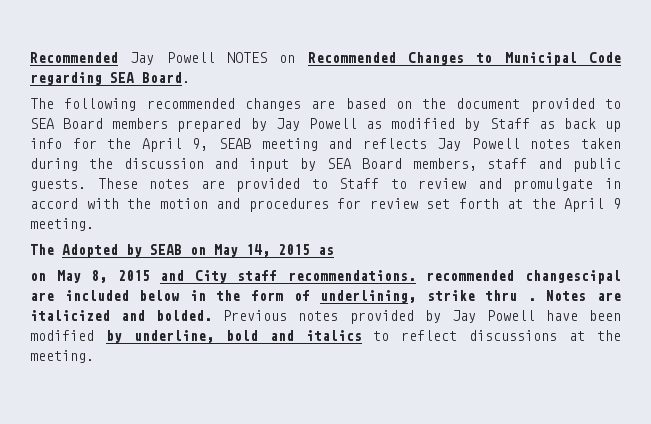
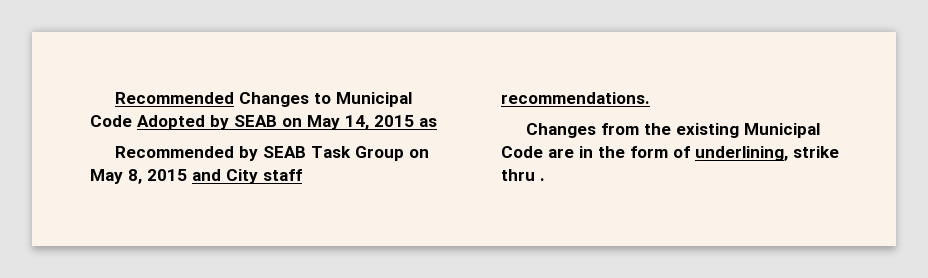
[30,52,621,66] [30,72,190,85] [30,98,621,112] [30,118,621,132] [30,138,621,152] [30,158,621,172] [30,178,621,192] [30,198,622,212] [30,218,94,231] [30,244,54,255] Recommended Jay Powell NOTES on Recommended Changes to Municipal Code regarding SEA Board. // The following recommended changes are based on the document provided to SEA Board members prepared by Jay Powell as modified by Staff as back up info for the April 9, SEAB meeting and reflects Jay Powell notes taken during the discussion and input by SEA Board members, staff and public guests. These notes are provided to Staff to review and promulgate in accord with the motion and procedures for review set forth at the April 9 meeting. // The -> [114,92,412,107] [90,115,132,127] Recommended Changes to Municipal Code
(334, 251) none -> [114,146,404,161] Recommended by SEAB Task Group
[426,270,621,284] [30,290,180,301] recommended changescipal are included below -> [525,123,820,138] [501,146,574,158] // Changes from the existing Municipal Code are
[546,290,621,301] [30,310,622,324] [30,330,621,343] [30,350,94,363] Notes are italicized and bolded. Previous notes provided by Jay Powell have been modified by underline, bold and italics to reflect discussions at the meeting. -> (545, 179) none

